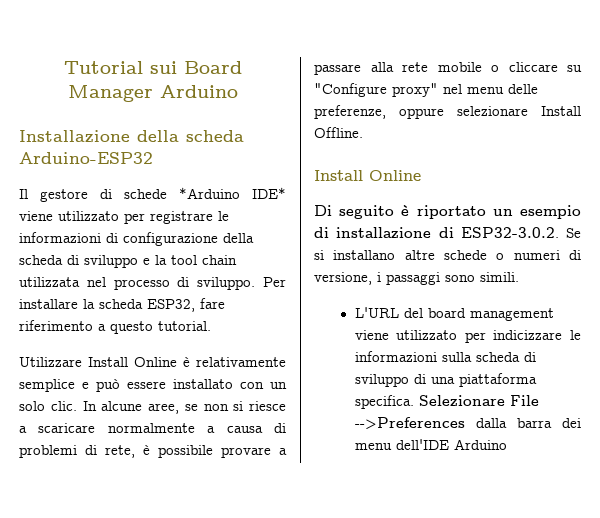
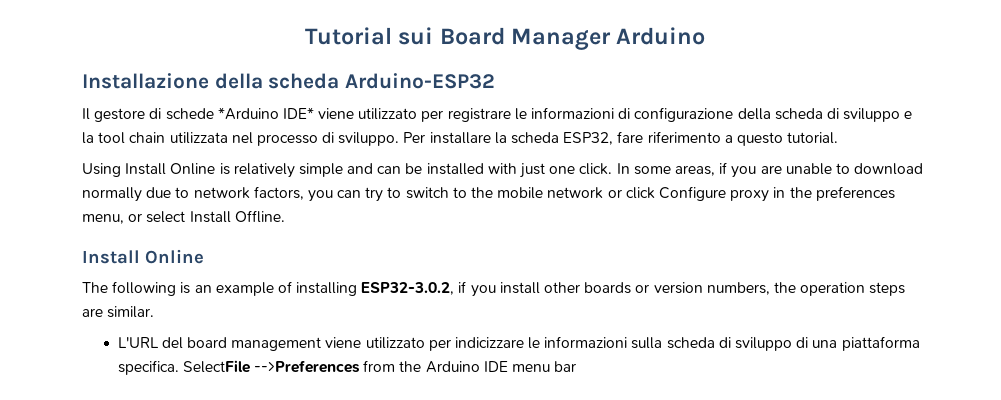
[19,357,286,367] [19,379,287,392] [19,401,286,414] [19,423,286,433] [19,445,287,458] [314,62,582,75] [314,83,538,97] [314,105,581,119] [314,127,363,138] [314,170,421,181] [314,205,581,219] [314,227,581,239] [314,250,581,260] [314,272,519,285] Utilizzare Install Online è relativamente semplice e può essere installato con un solo clic. In alcune aree, se non si riesce a scaricare normalmente a causa di problemi di rete, è possibile provare a passare alla rete mobile o cliccare su "Configure proxy" nel menu delle preferenze, oppure selezionare Install Offline. // Install Online // Di seguito è riportato un esempio di installazione di ESP32-3.0.2. Se si installano altre schede o numeri di versione, i passaggi sono simili. -> [82,162,924,178] [82,186,895,202] [82,210,285,224] [82,249,204,264] [82,281,906,297] [82,306,155,318] Using Install Online is relatively simple and can be installed with just one click. In some areas, if you are unable to download normally due to network factors, you can try to switch to the mobile network or click Configure proxy in the preferences menu, or select Install Offline. // Install Online // The following is an example of installing ESP32-3.0.2, if you install other boards or version numbers, the operation steps are similar.
[418,395,539,407] [354,417,581,429] [354,439,507,450] Selezionare File -->Preferences dalla barra dei menu dell'IDE Arduino -> [182,360,577,373] SelectFile -->Preferences from the Arduino IDE menu bar

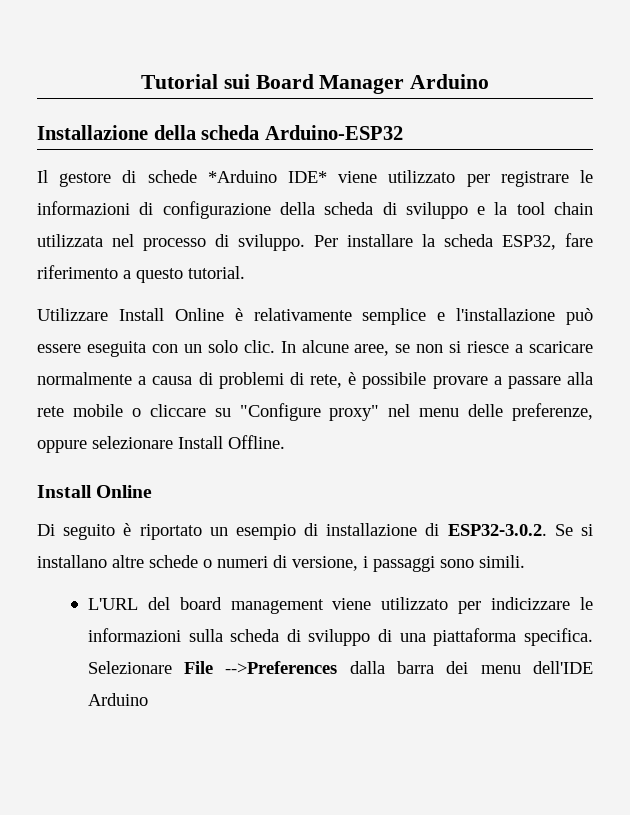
[82,162,924,178] [82,186,895,202] [82,210,285,224] [82,249,204,264] [82,281,906,297] [82,306,155,318] Using Install Online is relatively simple and can be installed with just one click. In some areas, if you are unable to download normally due to network factors, you can try to switch to the mobile network or click Configure proxy in the preferences menu, or select Install Offline. // Install Online // The following is an example of installing ESP32-3.0.2, if you install other boards or version numbers, the operation steps are similar. -> [37,308,593,325] [37,340,594,357] [37,372,594,389] [37,403,593,421] [37,435,285,453] [37,485,153,498] [37,523,593,540] [37,555,525,572] Utilizzare Install Online è relativamente semplice e l'installazione può essere eseguita con un solo clic. In alcune aree, se non si riesce a scaricare normalmente a causa di problemi di rete, è possibile provare a passare alla rete mobile o cliccare su "Configure proxy" nel menu delle preferenze, oppure selezionare Install Offline. // Install Online // Di seguito è riportato un esempio di installazione di ESP32-3.0.2. Se si installano altre schede o numeri di versione, i passaggi sono simili.
[182,360,577,373] SelectFile -->Preferences from the Arduino IDE menu bar -> [87,661,593,674] [87,693,148,706] Selezionare File -->Preferences dalla barra dei menu dell'IDE Arduino

